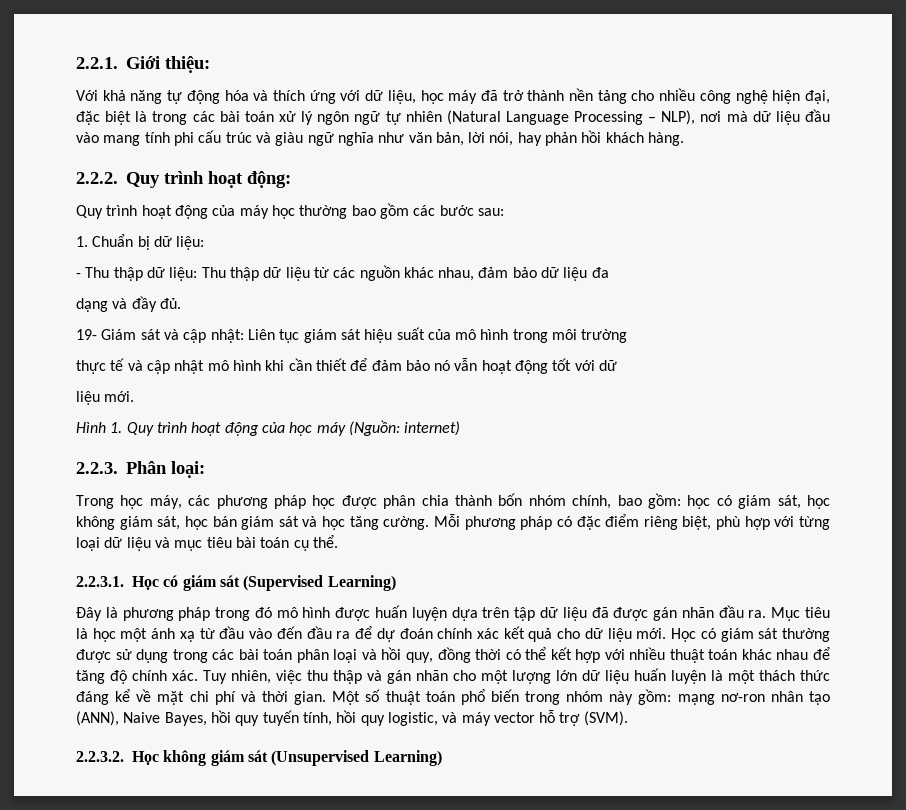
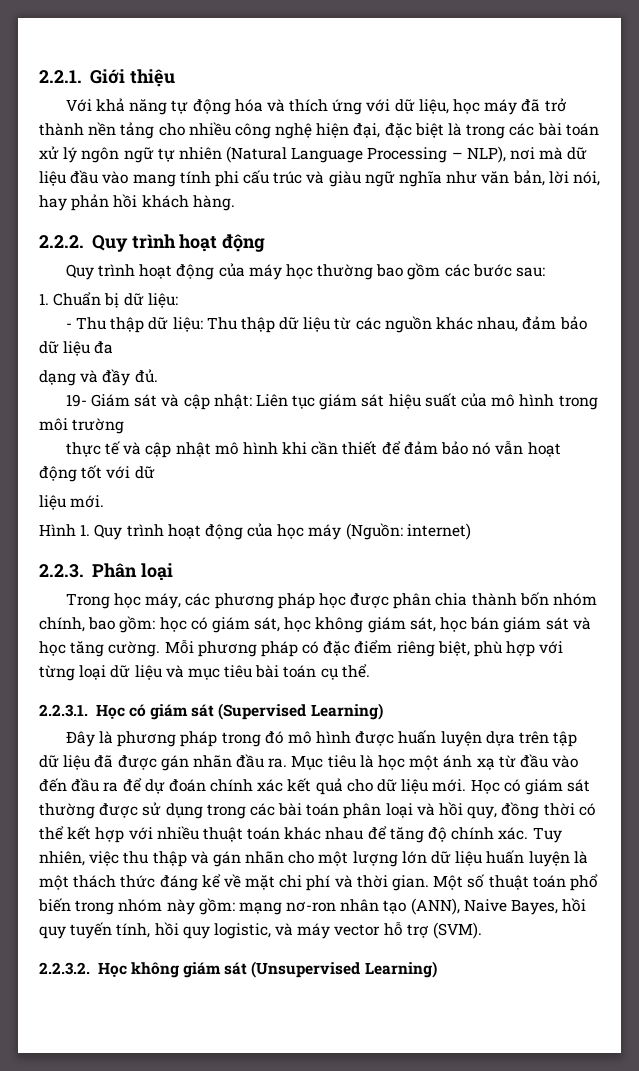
[165,56,210,73] thiệu: -> [129,69,175,87] thiệu
[247,171,291,188] động: -> [222,234,266,252] động
[171,461,205,478] loại: -> [140,563,173,581] loại

